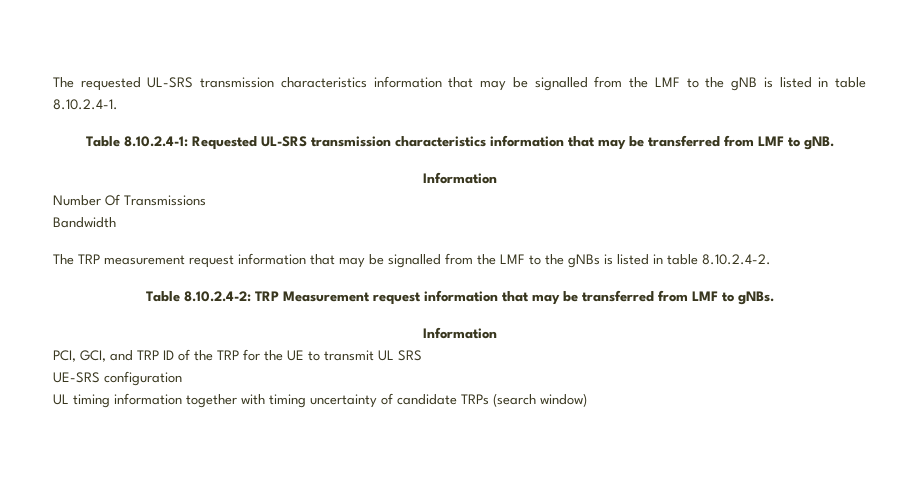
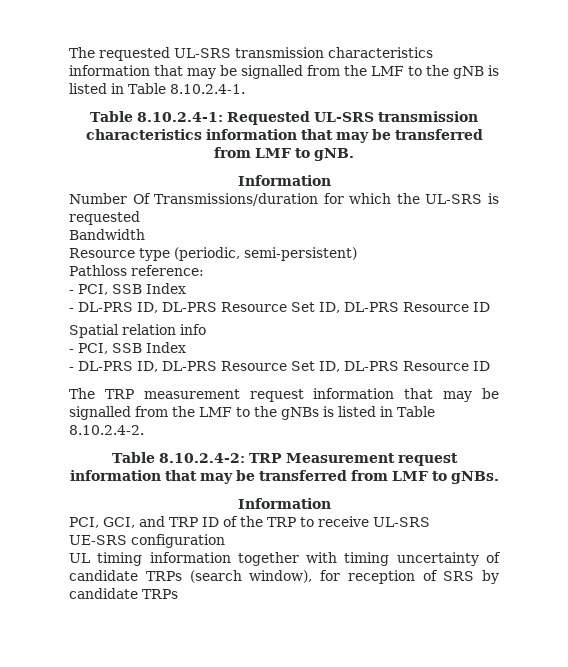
[834,77,866,88] table -> [128,83,166,94] Table
[124,195,206,206] [53,217,116,228] Transmissions // Bandwidth -> [154,193,499,206] [69,211,140,225] [69,229,145,240] [69,247,357,261] [69,265,204,276] [69,283,186,295] [69,302,490,313] [69,324,206,338] [69,342,186,354] [69,361,490,372] Transmissions/duration for which the UL-SRS is requested // Bandwidth // Resource type (periodic, semi-persistent) // Pathloss reference: // - PCI, SSB Index // - DL-PRS ID, DL-PRS Resource Set ID, DL-PRS Resource ID // Spatial relation info // - PCI, SSB Index // - DL-PRS ID, DL-PRS Resource Set ID, DL-PRS Resource ID
[667,254,698,265] table -> [397,406,435,417] Table
[243,349,422,361] for the UE to transmit UL SRS -> [300,516,430,527] to receive UL-SRS
[540,393,587,407] window) -> [249,570,499,584] [69,588,178,599] window), for reception of SRS by candidate TRPs

